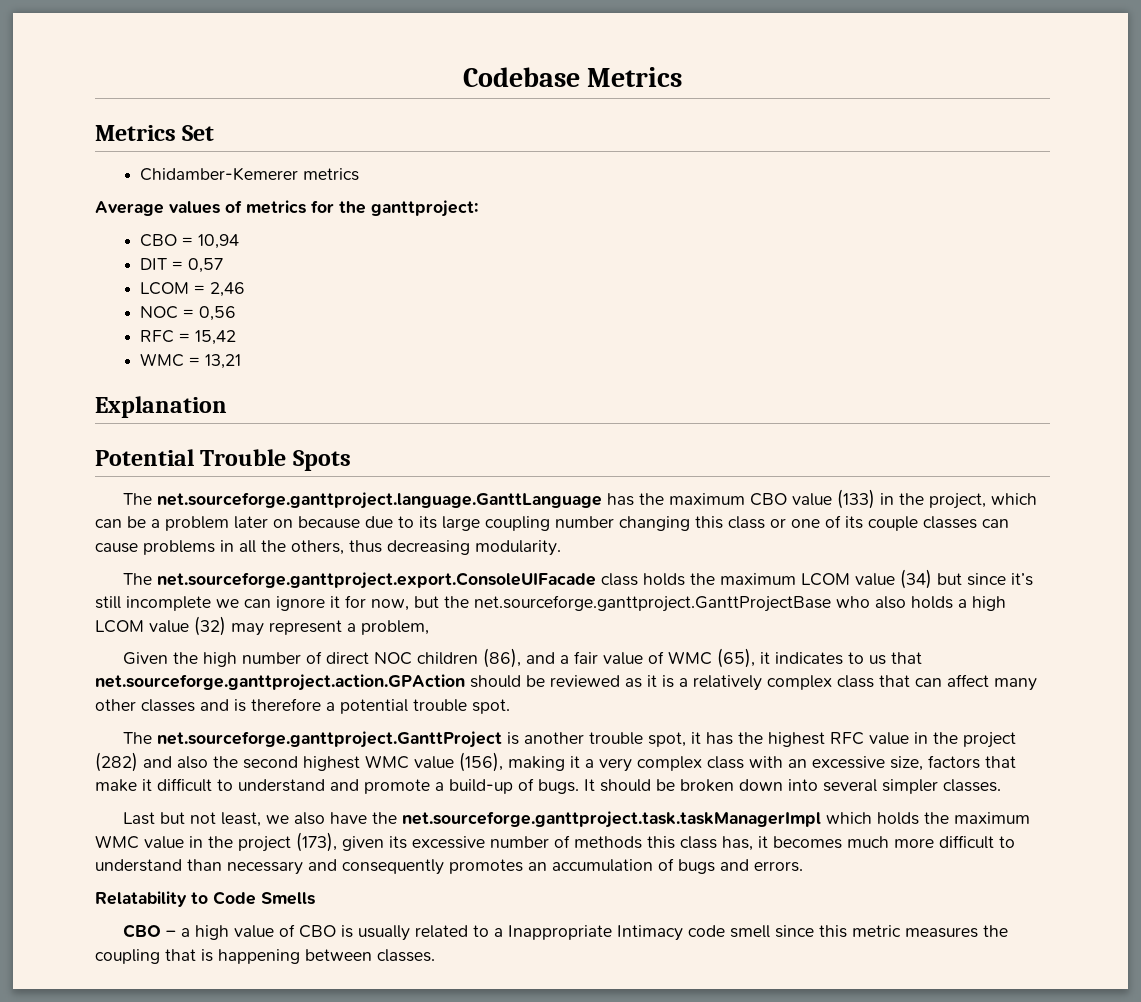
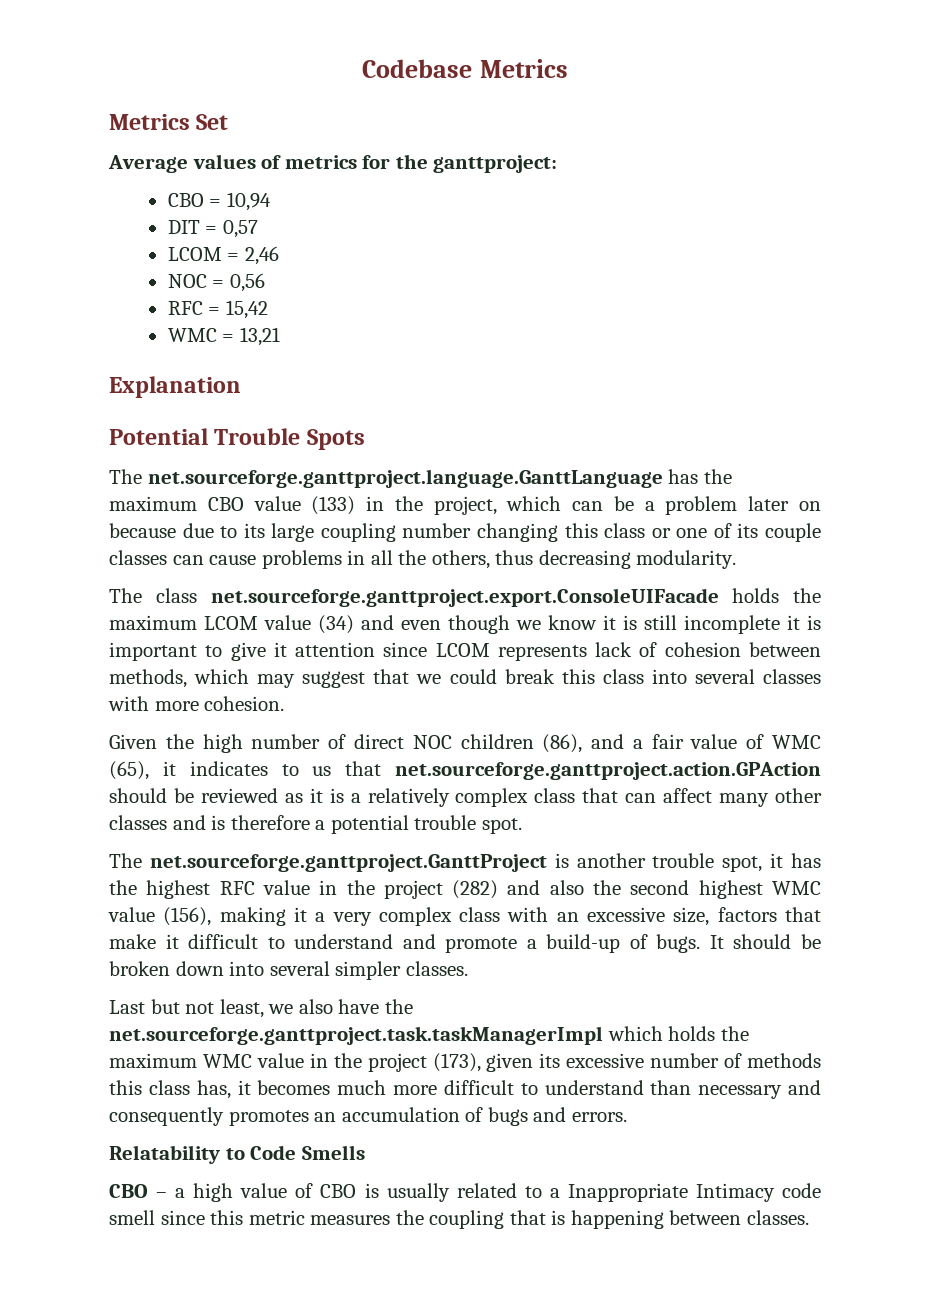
[140,167,360,181] // Chidamber-Kemerer metrics -> (229, 122) none
[156,572,638,589] net.sourceforge.ganttproject.export.ConsoleUIFacade class -> [155,588,719,607] class net.sourceforge.ganttproject.export.ConsoleUIFacade
[936,573,1033,586] [95,595,1006,612] [95,616,429,636] but since it’s still incomplete we can ignore it for now, but the net.sourceforge.ganttproject.GanttProjectBase who also holds a high LCOM value (32) may represent a problem, -> [361,615,821,634] [109,642,821,661] [109,669,821,688] [108,696,285,711] and even though we know it is still incomplete it is important to give it attention since LCOM represents lack of cohesion between methods, which may suggest that we could break this class into several classes with more cohesion.

